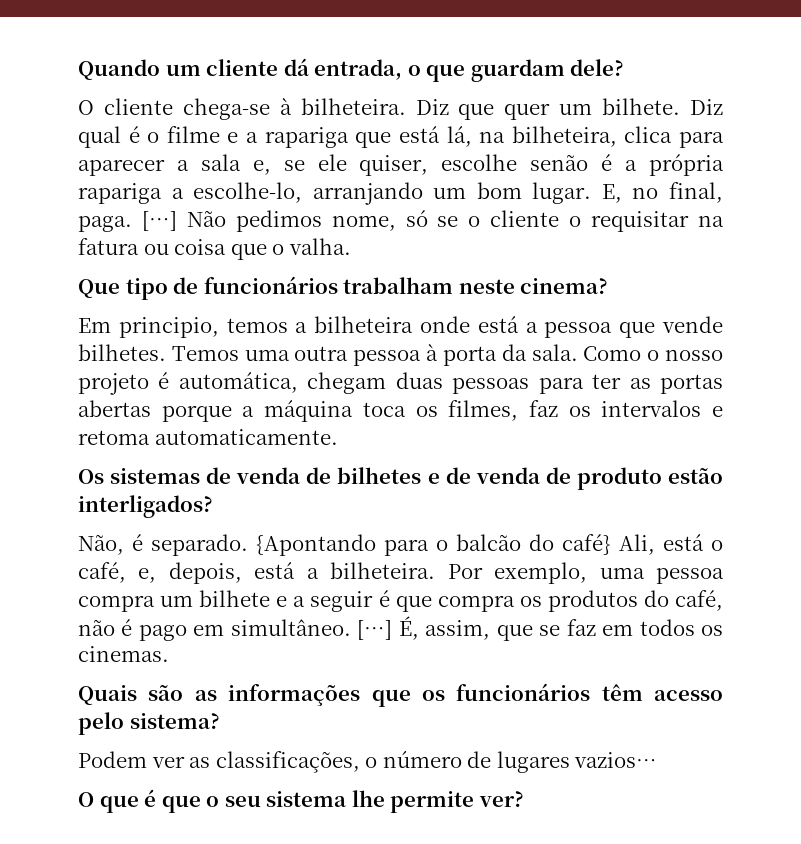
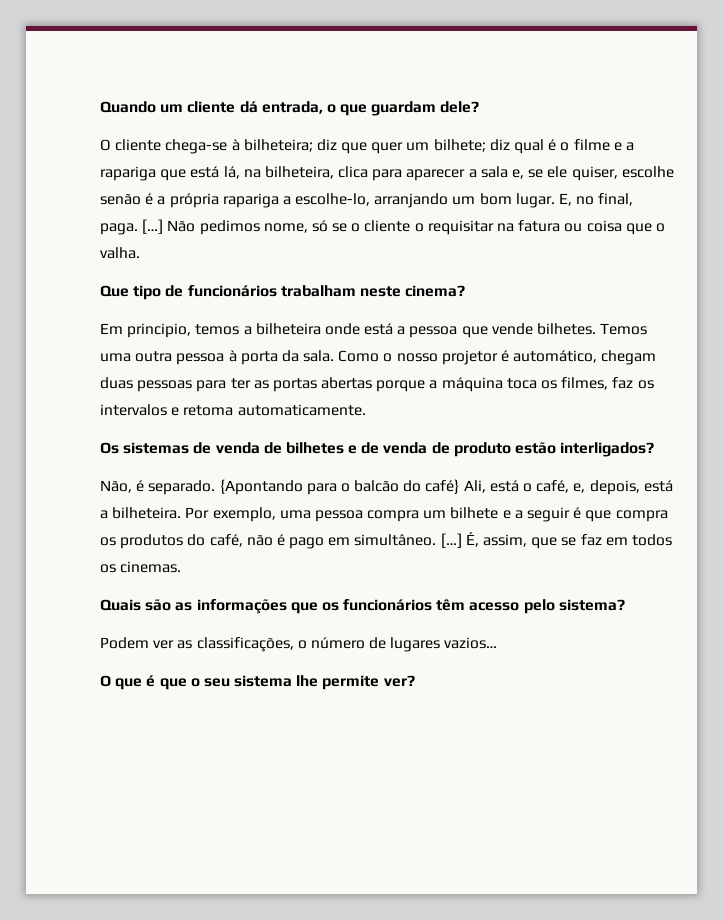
[300,98,449,115] bilheteira. Diz -> [243,139,337,152] bilheteira; diz
[602,98,723,115] bilhete. Diz -> [433,139,510,152] bilhete; diz
[78,372,298,395] projeto é automática, -> [441,350,598,365] projetor é automático,

